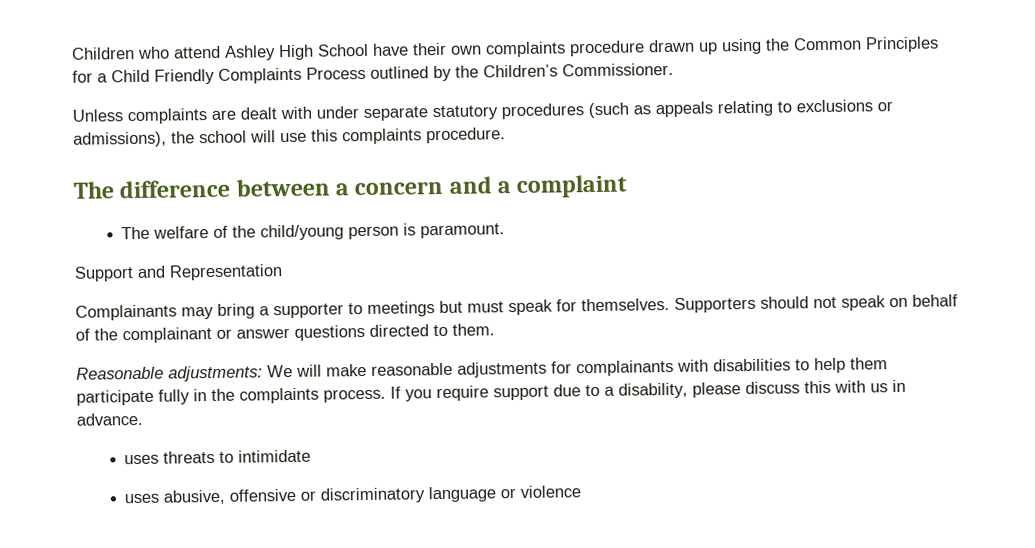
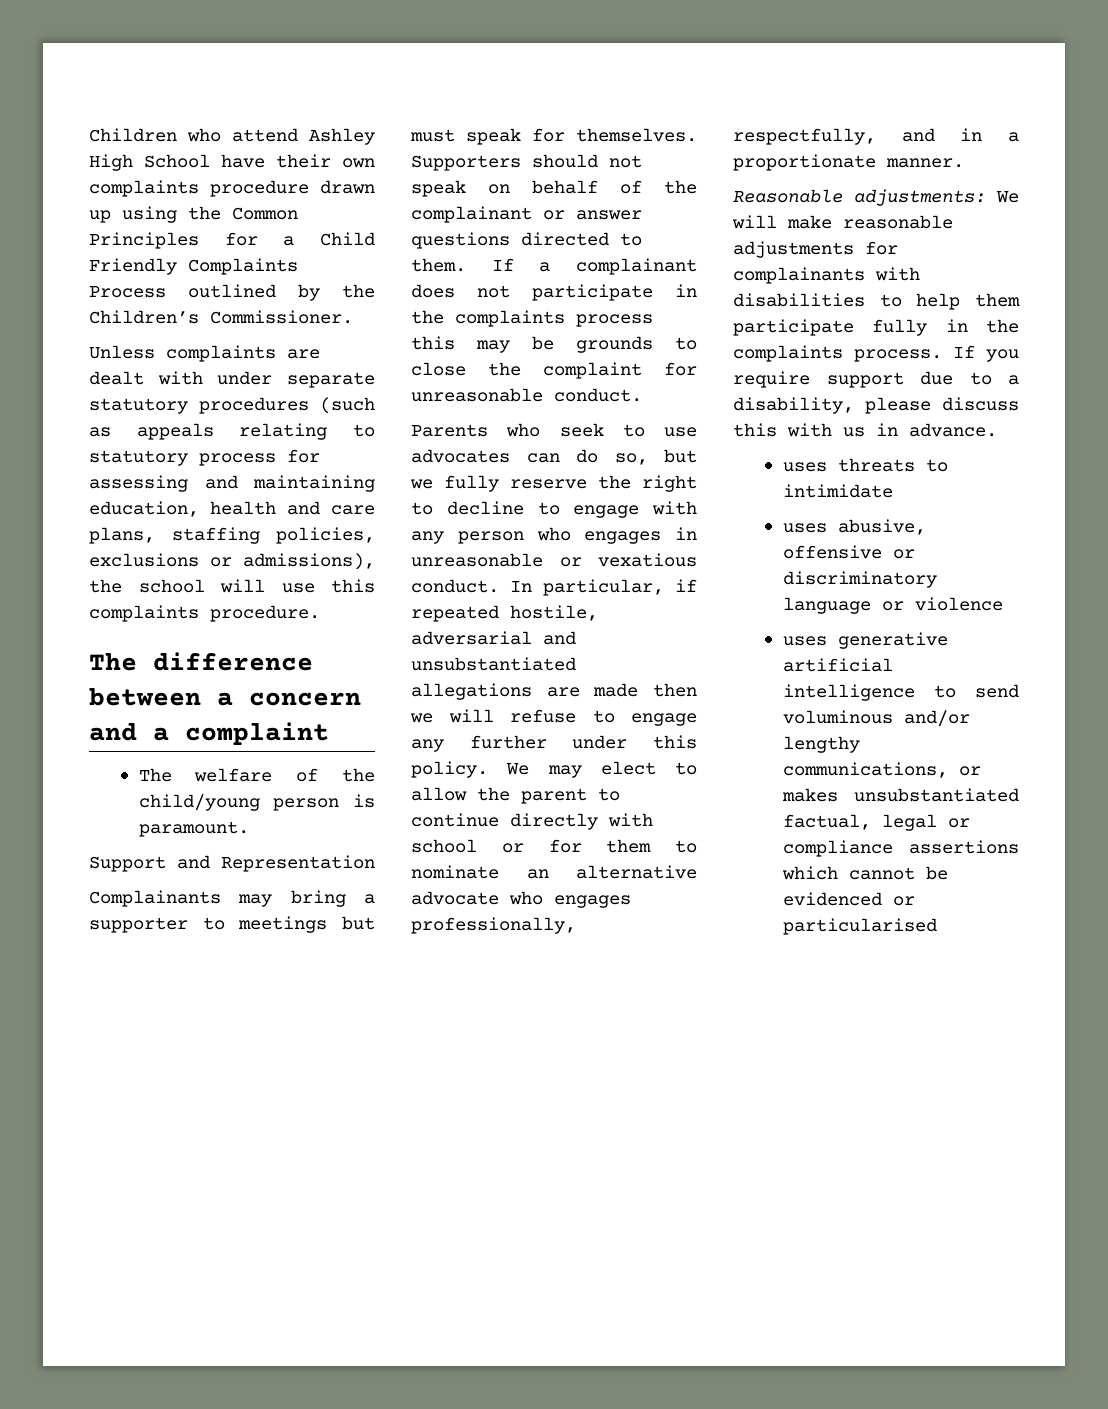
(792, 107) none -> [89,449,320,466] [89,475,375,492] [89,501,375,517] [89,527,375,544] statutory process for assessing and maintaining education, health and care plans, staffing policies,
(495, 329) none -> [491,258,697,275] [411,284,697,301] [411,310,653,327] [411,336,697,353] [411,362,697,379] [411,388,642,402] [411,423,697,437] [411,449,697,465] [410,475,697,492] [411,501,697,518] [411,527,697,544] [411,553,697,567] [411,579,697,596] [411,605,598,622] [411,631,576,645] [411,657,576,671] [411,683,697,700] [410,709,697,726] [411,735,697,752] [411,761,697,778] [411,787,620,804] [411,813,653,830] [411,839,697,853] [411,865,697,879] [411,891,631,908] [411,917,576,934] [733,128,1019,145] [733,154,964,171] If a complainant does not participate in the complaints process this may be grounds to close the complaint for unreasonable conduct. // Parents who seek to use advocates can do so, but we fully reserve the right to decline to engage with any person who engages in unreasonable or vexatious conduct. In particular, if repeated hostile, adversarial and unsubstantiated allegations are made then we will refuse to engage any further under this policy. We may elect to allow the parent to continue directly with school or for them to nominate an alternative advocate who engages professionally, respectfully, and in a proportionate manner.
(582, 491) none -> [782,632,948,649] [782,658,893,672] [782,684,1019,701] [782,710,970,727] [782,736,860,753] [782,762,981,778] [781,788,1019,802] [782,814,970,831] [782,840,1019,857] [781,866,948,880] [782,892,915,906] [782,918,937,935] // uses generative artificial intelligence to send voluminous and/or lengthy communications, or makes unsubstantiated factual, legal or compliance assertions which cannot be evidenced or particularised

